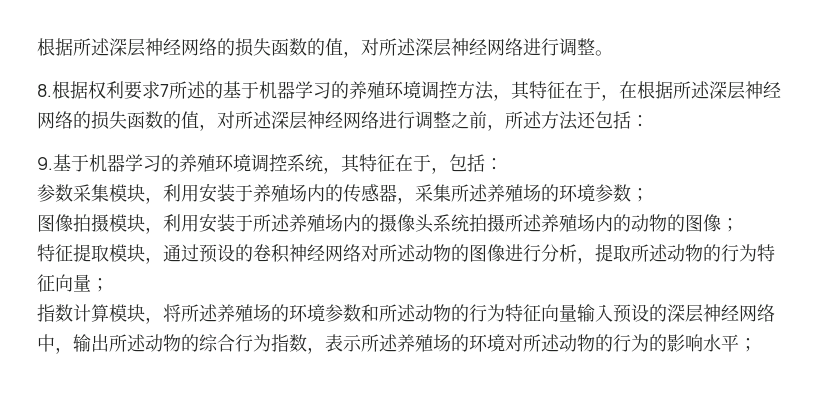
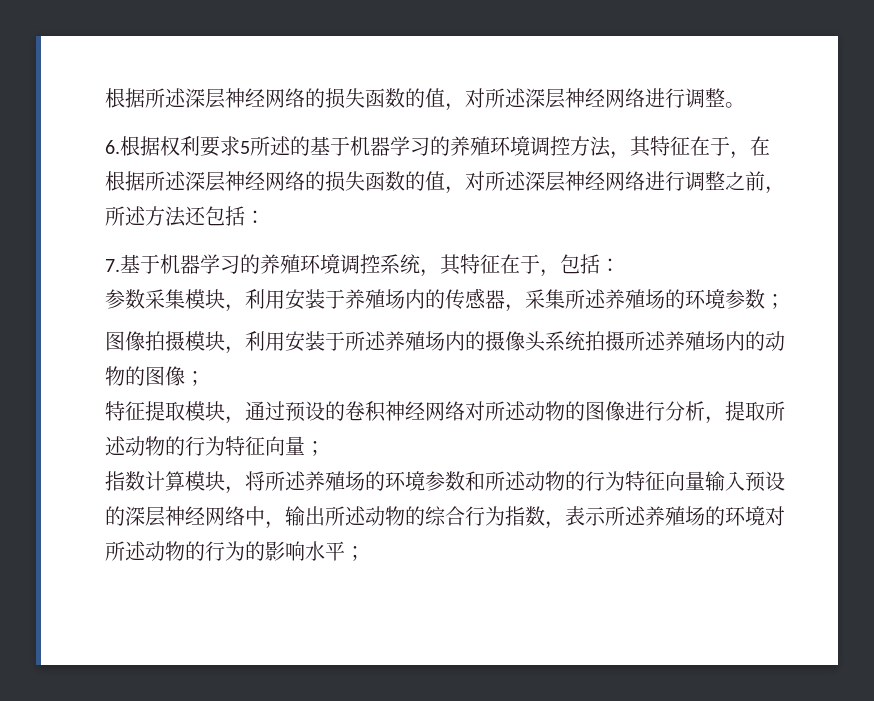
[37,84,52,97] 8. -> [105,140,120,154] 6.
[160,84,169,97] 7 -> [240,141,250,154] 5
[37,157,53,170] 9. -> [105,259,120,272] 7.

